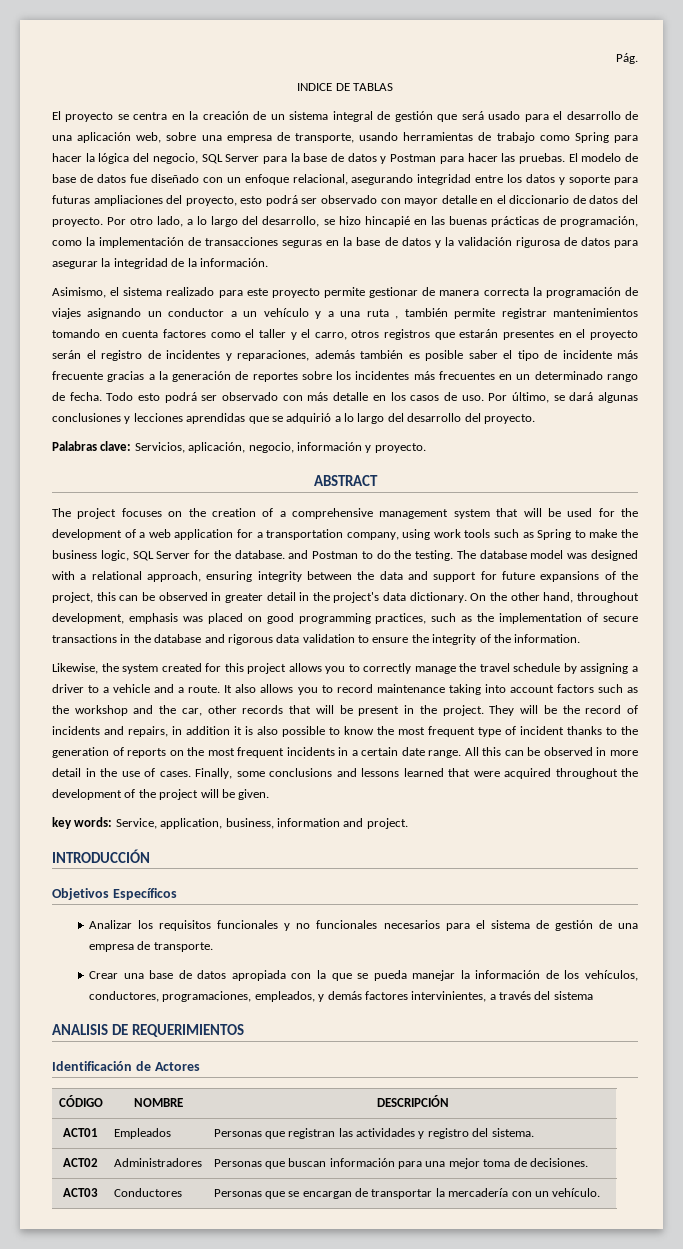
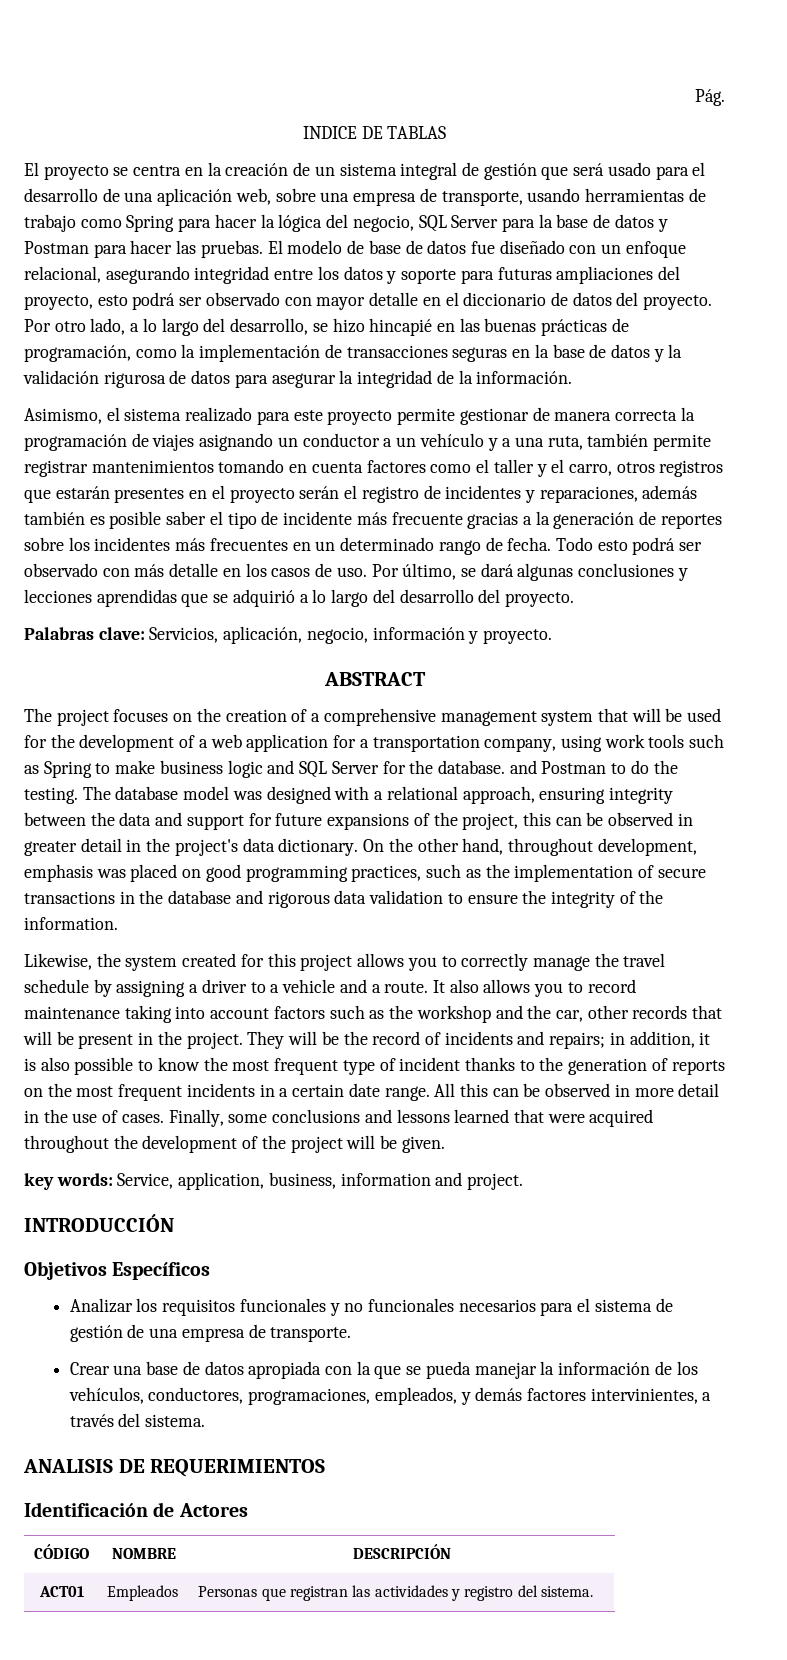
[366,309,399,319] ruta , -> [547,436,583,450] ruta,
[620,529,638,538] [52,550,129,561] the business logic, -> [159,760,295,778] business logic and
[128,726,230,737] repairs, in addition -> [549,1031,695,1049] repairs; in addition,
[553,991,593,1000] sistema -> [145,1414,206,1427] sistema.
[63,1158,98,1167] [113,1158,202,1167] [213,1158,588,1169] [63,1188,98,1197] [113,1188,182,1197] [213,1188,601,1199] // ACT02 | Administradores | Personas que buscan información para una mejor toma de decisiones. // ACT03 | Conductores | Personas que se encargan de transportar la mercadería con un vehículo. -> (594, 1591) none

